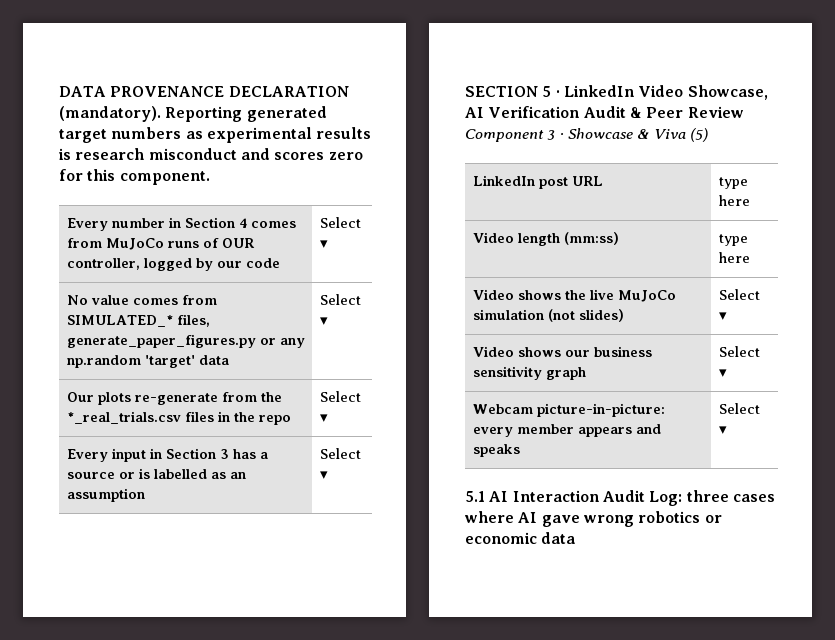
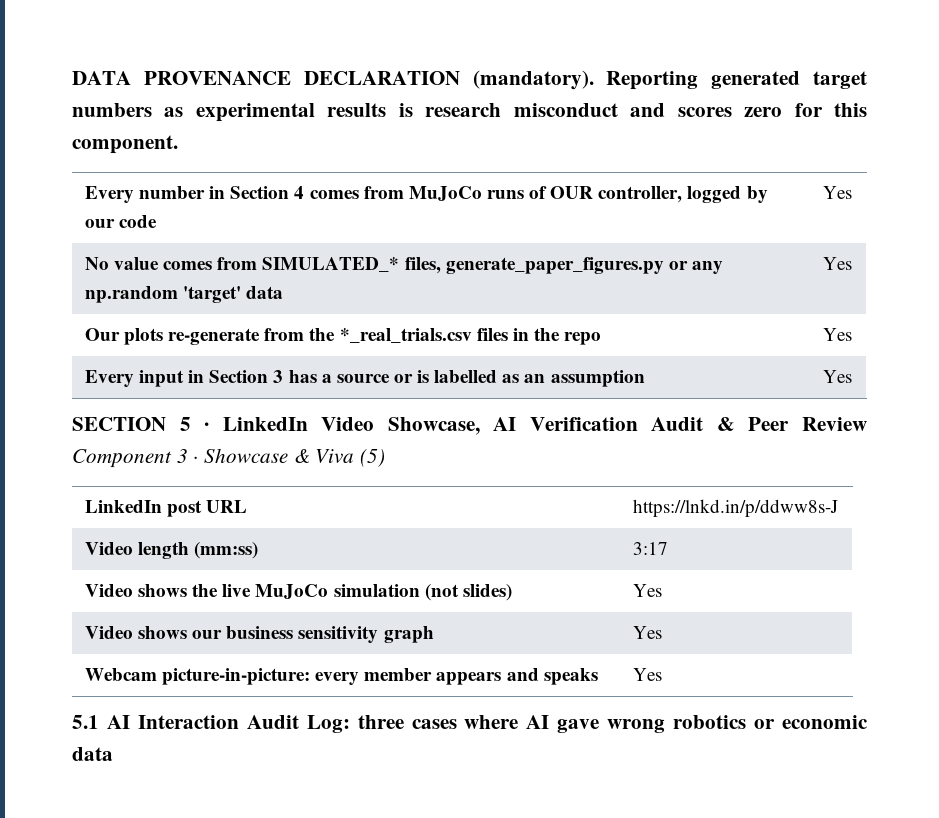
[319,217,361,228] [319,240,328,248] Select ▾ -> [822,186,852,199] Yes
[319,294,361,305] [319,317,328,325] Select ▾ -> [822,257,852,270] Yes
[319,391,361,402] [319,414,328,422] Select ▾ -> [822,328,852,341] Yes
[319,448,361,459] [319,471,328,479] Select ▾ -> [822,370,852,383] Yes
[718,177,748,189] [718,195,750,206] type here -> [632,499,838,517] https://lnkd.in/p/ddww8s-J
[718,234,748,246] [718,252,750,263] type here -> [632,542,668,555] 3:17
[718,289,760,300] [718,312,727,320] Select ▾ -> [632,584,662,597] Yes
[718,346,760,357] [718,369,727,377] Select ▾ -> [632,626,662,639] Yes
[718,403,760,414] [718,426,727,434] Select ▾ -> [632,668,662,681] Yes

